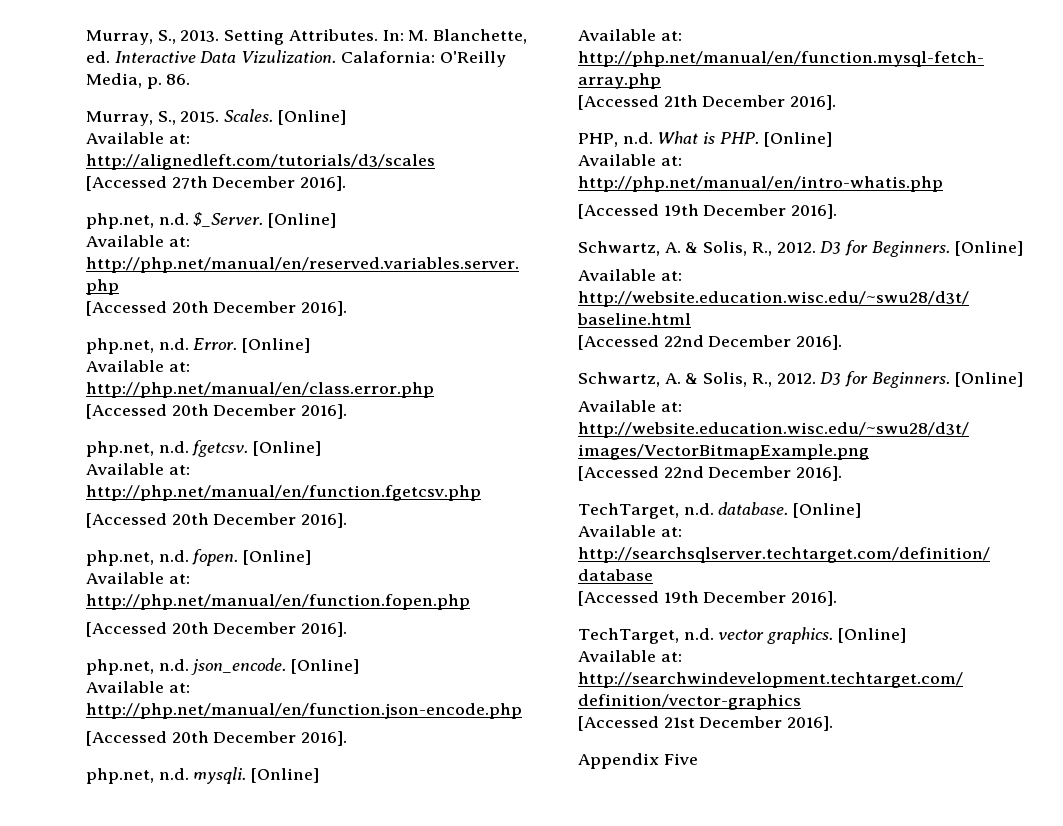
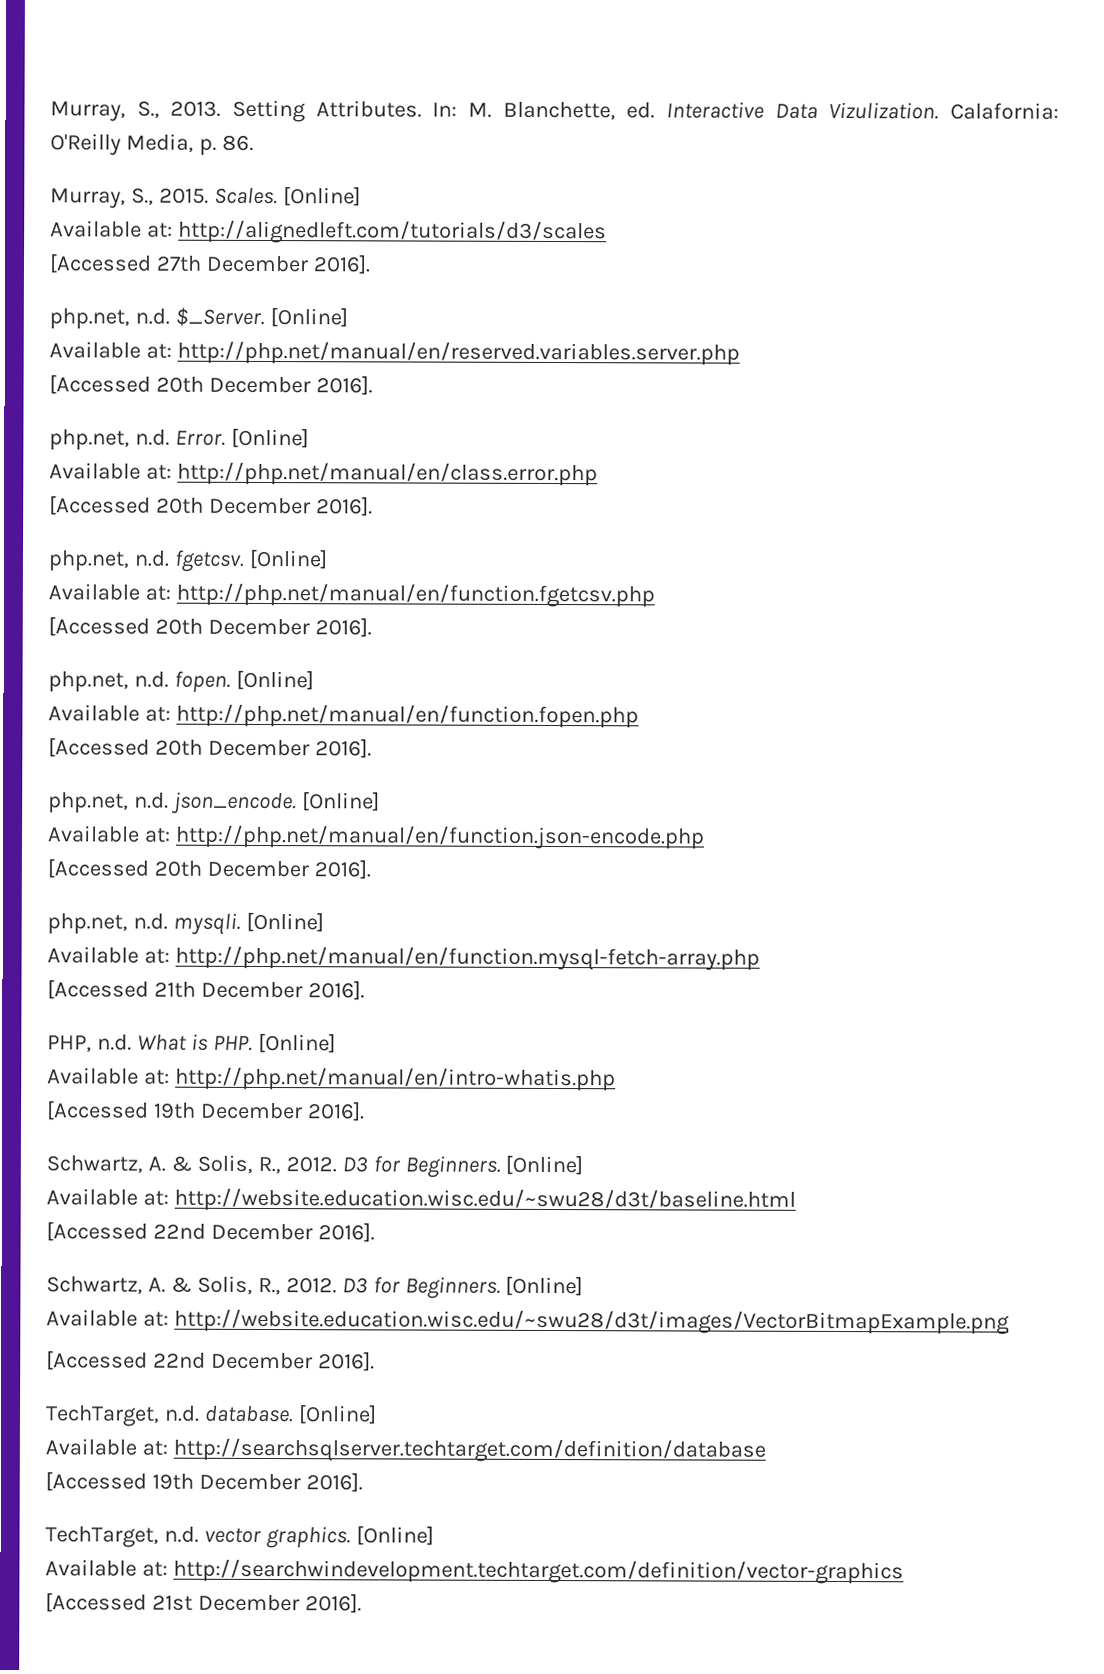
[578,753,698,769] // Appendix Five -> (362, 1603) none

